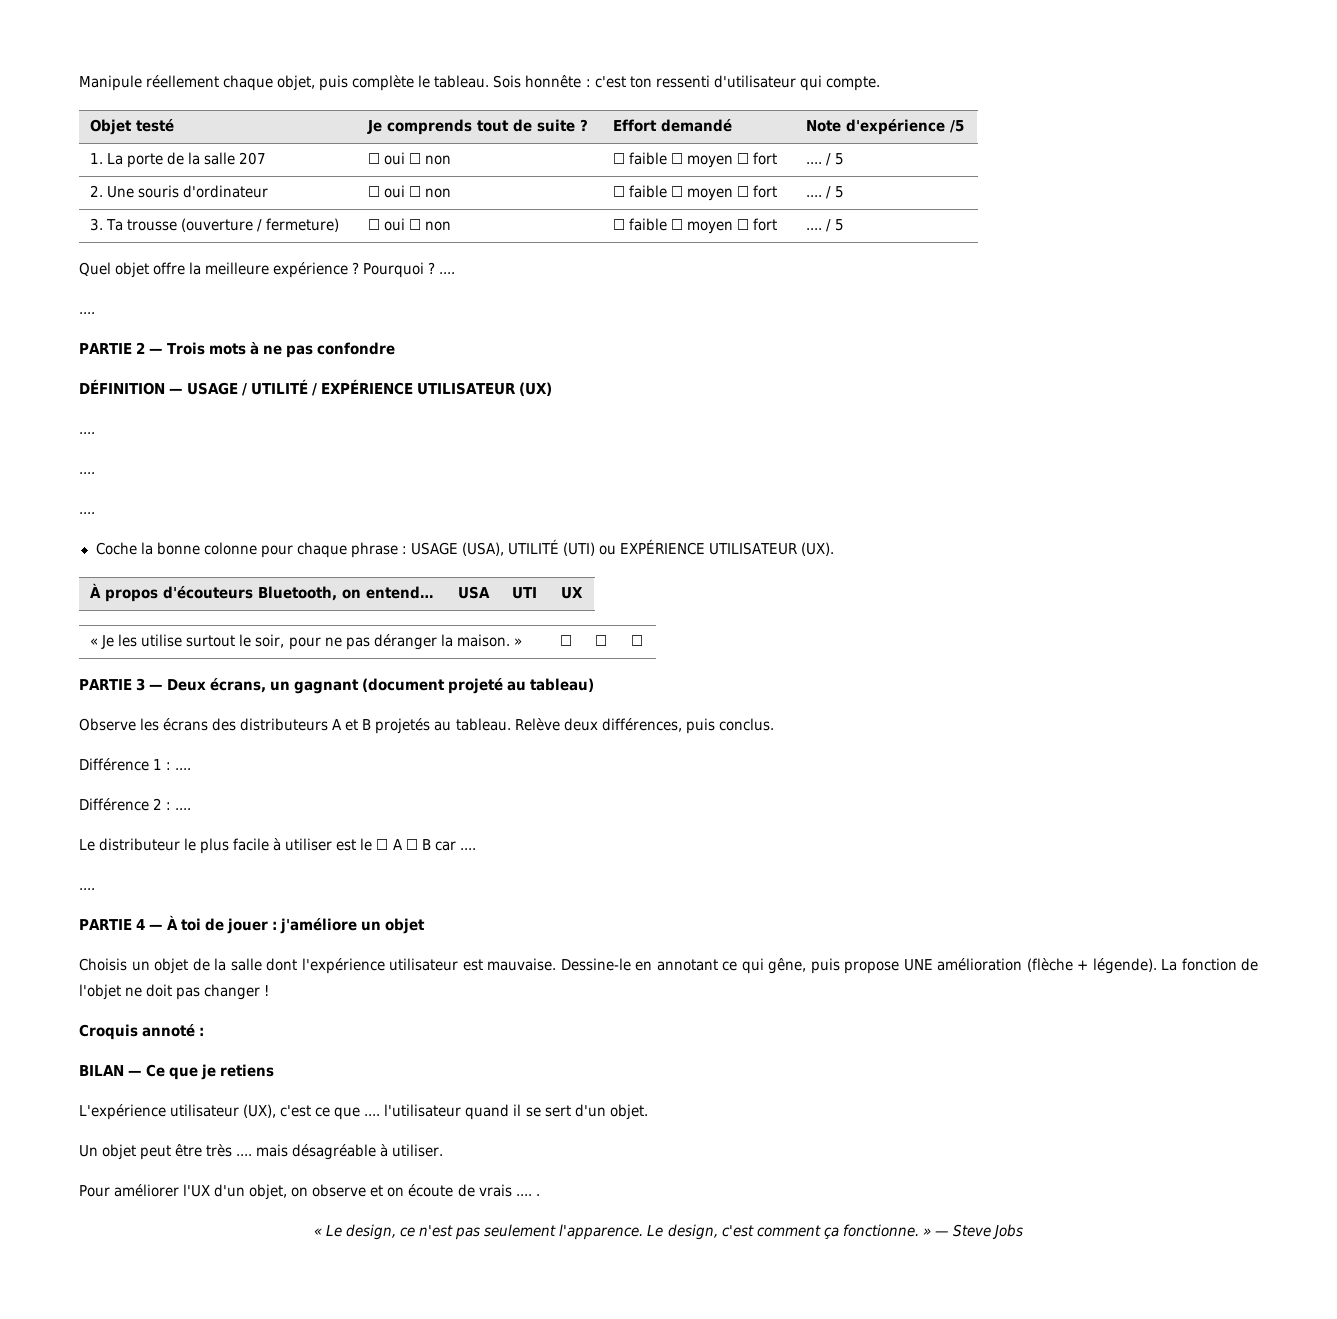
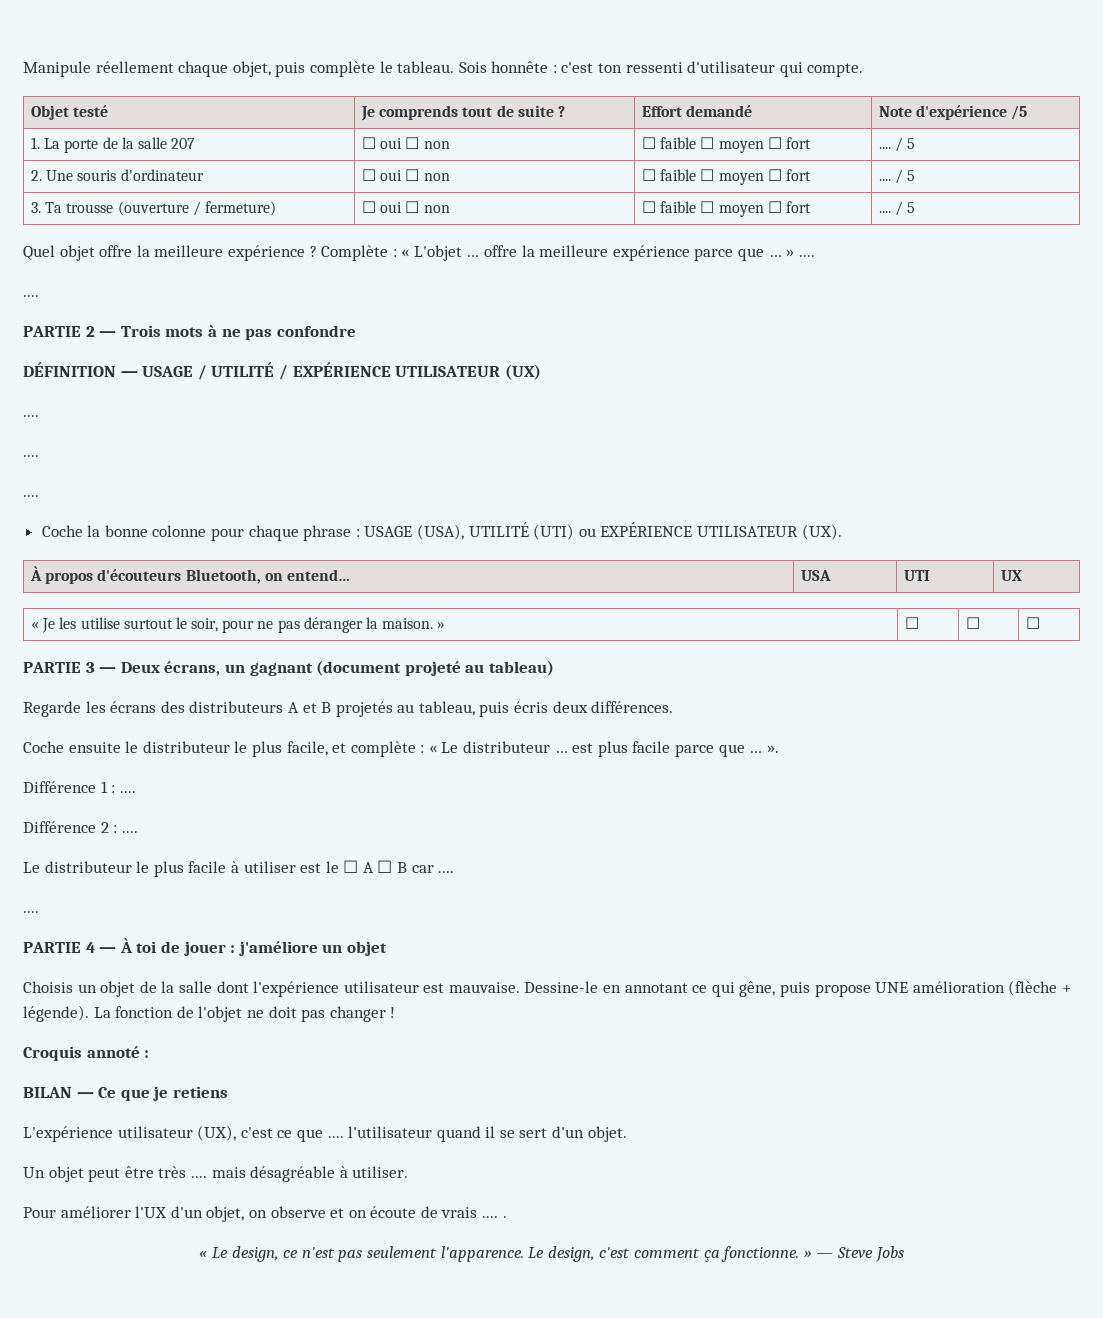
[363,262,436,278] Pourquoi ? -> [321,245,795,261] Complète : « L'objet … offre la meilleure expérience parce que … »
[79,718,136,731] Observe -> [23,701,81,717] Regarde
[455,718,774,734] tableau. Relève deux différences, puis conclus. -> [418,701,674,717] [23,741,779,757] tableau, puis écris deux différences. // Coche ensuite le distributeur le plus facile, et complète : « Le distributeur … est plus facile parce que … ».

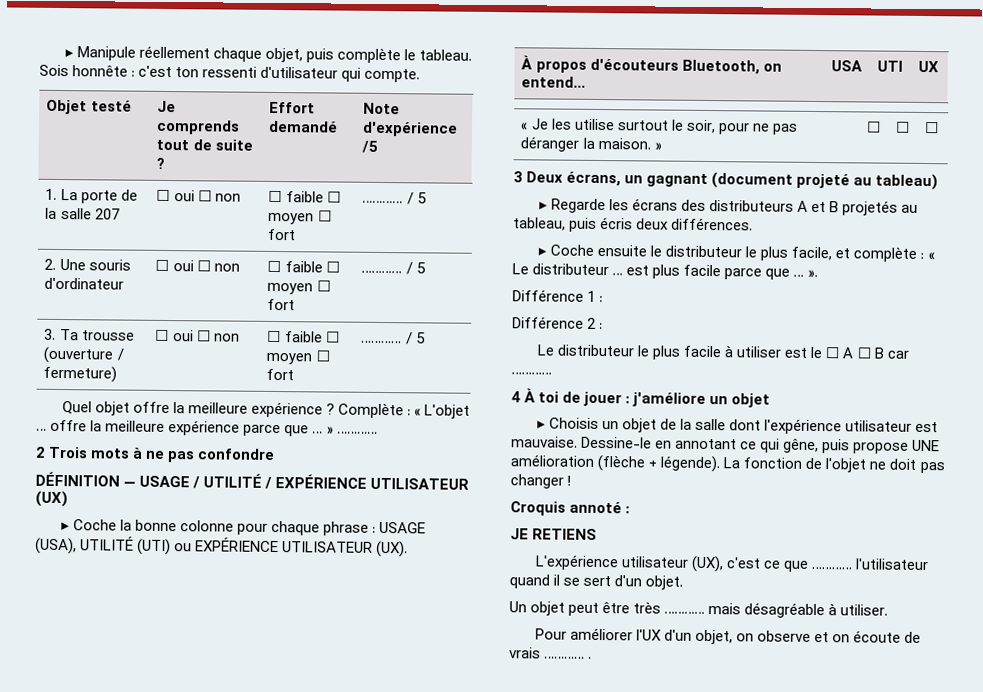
(23, 69) none -> [64,49,74,58] ▸
[878,147,891,149] .... -> [362,200,404,204] …………
[878,179,891,181] .... -> [361,270,403,274] …………
[878,211,891,213] .... -> [361,340,403,344] …………
[798,255,815,257] [23,295,39,297] [23,326,117,337] .... // .... // PARTIE 2 — -> [337,431,379,434] [35,446,46,458] ………… // 2
[23,415,39,417] [23,455,39,457] [23,495,39,497] .... // .... // .... // -> [60,522,70,531] ▸
[23,662,117,673] PARTIE 3 — -> [513,171,523,183] 3
(554, 668) none -> [538,201,548,210] ▸
(674, 707) none -> [537,247,547,256] ▸
[119,791,136,793] .... -> (604, 299) none
[121,831,138,833] .... -> (604, 326) none
[438,871,455,873] [23,911,39,913] [23,942,117,953] .... // .... // PARTIE 4 — -> [511,372,552,375] [511,391,521,403] ………… // 4
(387, 948) none -> [536,420,546,429] ▸
[23,1086,228,1101] BILAN — Ce que je retiens -> [510,528,598,540] JE RETIENS
[327,1136,344,1138] .... -> [811,566,853,570] …………
[190,1176,207,1178] .... -> [664,611,706,614] …………
[482,1216,499,1218] .... -> [544,656,586,659] …………
[199,1246,904,1262] // « Le design, ce n'est pas seulement l'apparence. Le design, c'est comment ça fonctionne. » — Steve Jobs -> (593, 657) none

